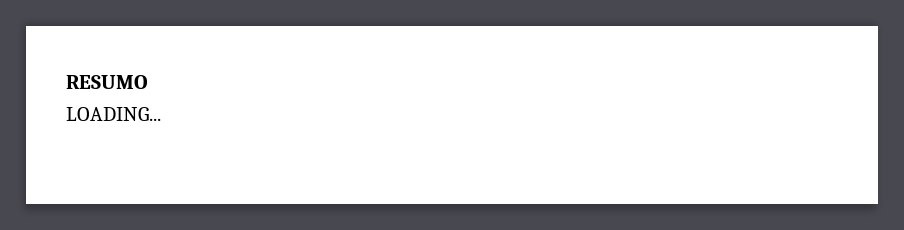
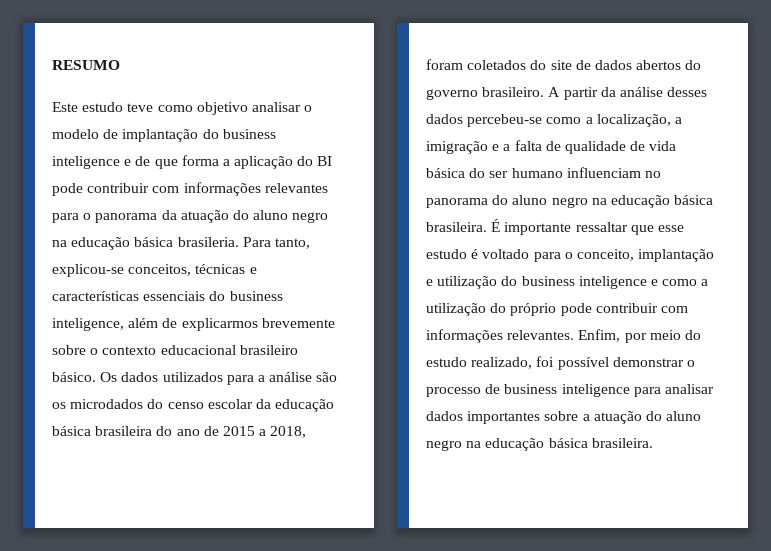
[66,107,161,121] LOADING... -> [52,102,313,115] [52,129,276,142] [52,155,333,169] [52,182,328,196] [52,210,329,223] [52,237,310,250] [52,264,257,277] [52,291,283,301] [52,318,335,331] [52,345,298,355] [52,372,338,385] [52,399,335,412] [52,426,307,438] [426,59,702,70] [426,87,708,100] [426,114,682,127] [426,140,677,154] [426,167,661,178] [426,195,714,208] [426,219,684,235] [426,249,715,262] [426,276,709,289] [426,303,688,316] [426,329,701,343] [426,356,695,370] [426,384,714,397] [426,411,702,424] [426,438,653,451] Este estudo teve como objetivo analisar o modelo de implantação do business inteligence e de que forma a aplicação do BI pode contribuir com informações relevantes para o panorama da atuação do aluno negro na educação básica brasileria. Para tanto, explicou-se conceitos, técnicas e características essenciais do business inteligence, além de explicarmos brevemente sobre o contexto educacional brasileiro básico. Os dados utilizados para a análise são os microdados do censo escolar da educação básica brasileira do ano de 2015 a 2018, foram coletados do site de dados abertos do governo brasileiro. A partir da análise desses dados percebeu-se como a localização, a imigração e a falta de qualidade de vida básica do ser humano influenciam no panorama do aluno negro na educação básica brasileira. É importante ressaltar que esse estudo é voltado para o conceito, implantação e utilização do business inteligence e como a utilização do próprio pode contribuir com informações relevantes. Enfim, por meio do estudo realizado, foi possível demonstrar o processo de business inteligence para analisar dados importantes sobre a atuação do aluno negro na educação básica brasileira.

